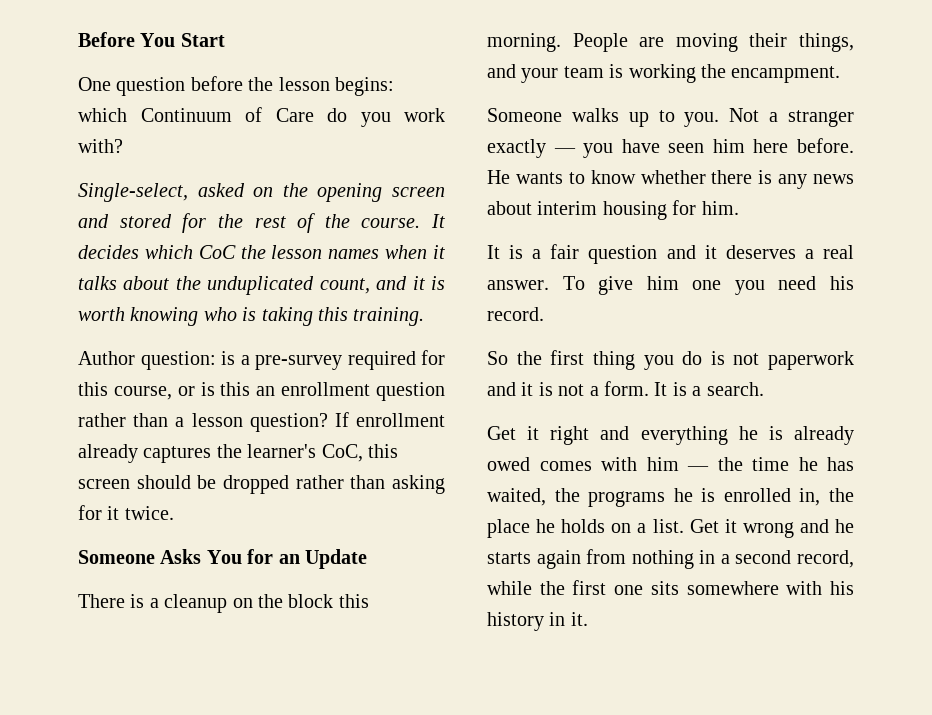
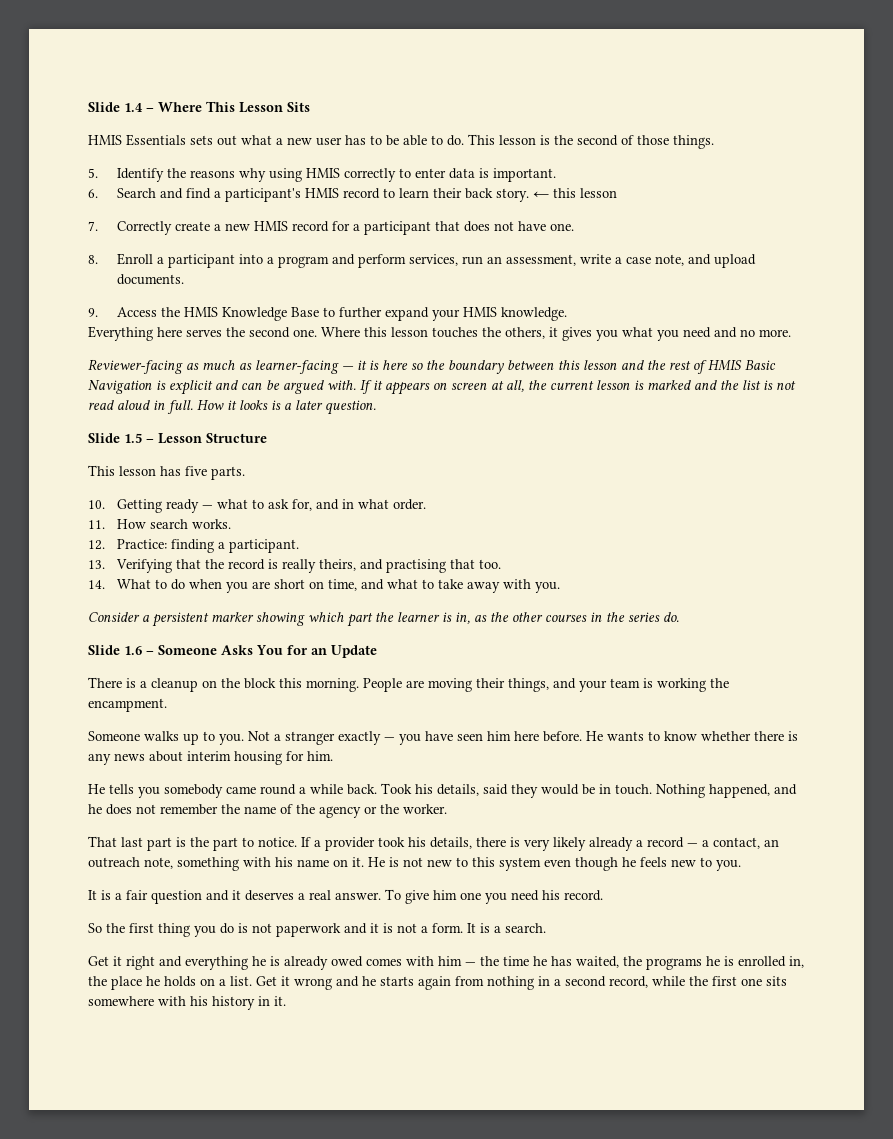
[78,32,225,47] [78,76,394,96] [78,107,445,127] [78,139,123,153] [78,183,445,202] [78,213,445,233] [78,245,445,259] [78,276,445,295] [78,307,425,326] [78,350,445,370] [78,382,445,401] [78,412,445,432] [78,444,398,463] [78,475,445,494] [78,505,174,520] Before You Start // One question before the lesson begins: which Continuum of Care do you work with? // Single-select, asked on the opening screen and stored for the rest of the course. It decides which CoC the lesson names when it talks about the unduplicated count, and it is worth knowing who is taking this training. // Author question: is a pre-survey required for this course, or is this an enrollment question rather than a lesson question? If enrollment already captures the learner's CoC, this screen should be dropped rather than asking for it twice. // -> [88,101,310,113] [88,134,714,149] [88,168,556,182] [88,188,617,202] [88,221,574,235] [88,253,756,268] [116,274,184,285] [88,307,567,321] [88,326,791,341] [88,359,776,374] [88,380,796,395] [88,400,376,415] [88,433,267,444] [88,465,245,480] [88,499,426,513] [88,519,231,529] [88,539,299,553] [88,559,501,573] [88,579,560,593] [88,612,679,627] [88,645,154,655] Slide 1.4 – Where This Lesson Sits // HMIS Essentials sets out what a new user has to be able to do. This lesson is the second of those things. // 5. Identify the reasons why using HMIS correctly to enter data is important. // 6. Search and find a participant's HMIS record to learn their back story. ← this lesson // 7. Correctly create a new HMIS record for a participant that does not have one. // 8. Enroll a participant into a program and perform services, run an assessment, write a case note, and upload documents. // 9. Access the HMIS Knowledge Base to further expand your HMIS knowledge. // Everything here serves the second one. Where this lesson touches the others, it gives you what you need and no more. // Reviewer-facing as much as learner-facing — it is here so the boundary between this lesson and the rest of HMIS Basic Navigation is explicit and can be argued with. If it appears on screen at all, the current lesson is marked and the list is not read aloud in full. How it looks is a later question. // Slide 1.5 – Lesson Structure // This lesson has five parts. // 10. Getting ready — what to ask for, and in what order. // 11. How search works. // 12. Practice: finding a participant. // 13. Verifying that the record is really theirs, and practising that too. // 14. What to do when you are short on time, and what to take away with you. // Consider a persistent marker showing which part the learner is in, as the other courses in the series do. // Slide 1.6 –
(739, 208) none -> [88,783,797,798] [88,804,447,818] [88,836,779,851] [88,857,741,871] // He tells you somebody came round a while back. Took his details, said they would be in touch. Nothing happened, and he does not remember the name of the agency or the worker. // That last part is the part to notice. If a provider took his details, there is very likely already a record — a contact, an outreach note, something with his name on it. He is not new to this system even though he feels new to you.

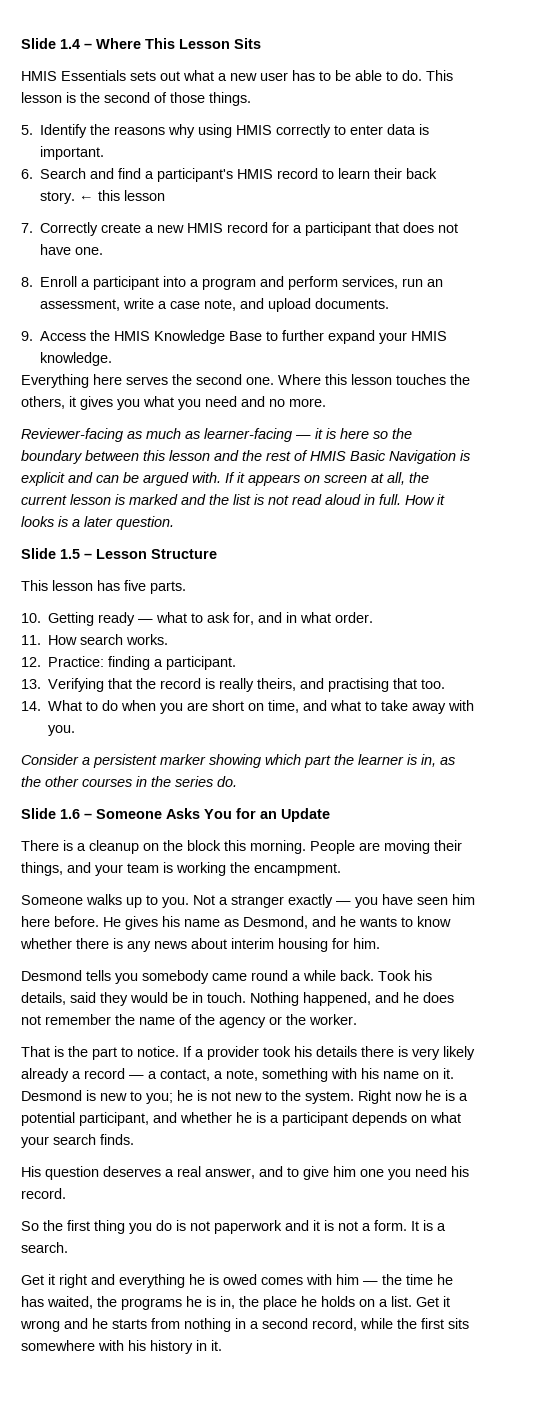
(603, 736) none -> [125,916,356,930] gives his name as Desmond, and he
[88,784,105,794] He -> [21,970,82,981] Desmond
[121,837,172,851] last part -> (50, 1051) none
[430,837,472,849] details, -> [316,1046,357,1057] details
[764,839,779,847] [88,857,140,868] an outreach -> [214,1071,223,1079] a
[368,857,741,871] [88,889,401,904] He is not new to this system even though he feels new to you. // It is a fair question and it deserves a real answer. To -> [21,1090,468,1104] [21,1112,461,1126] [21,1134,134,1148] [21,1166,299,1180] Desmond is new to you; he is not new to the system. Right now he is a potential participant, and whether he is a participant depends on what your search finds. // His question deserves a real answer, and to
[284,956,328,970] already -> (219, 1279) none
[738,956,786,967] enrolled -> (216, 1301) none
[418,976,451,990] again -> (147, 1324) none
[741,978,762,986] one -> (444, 1323) none

